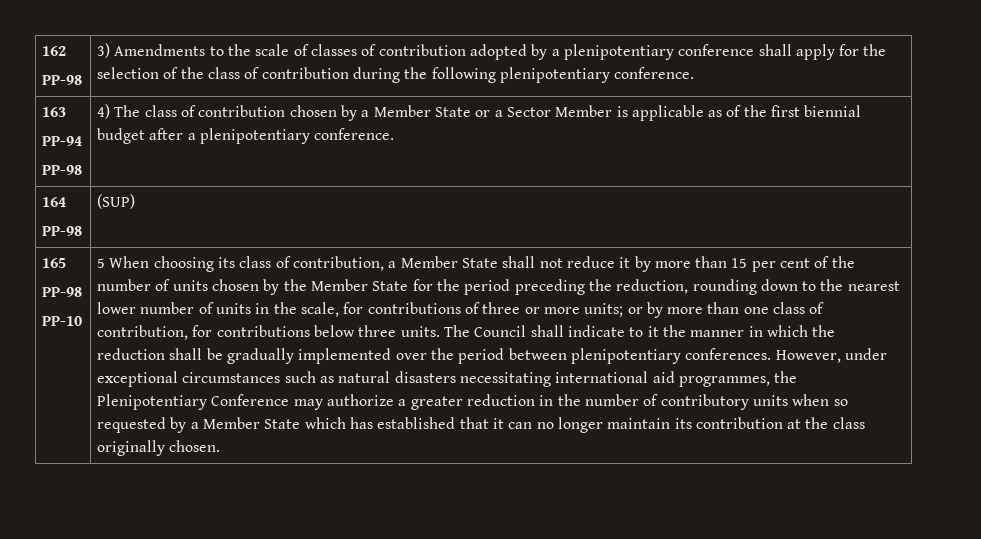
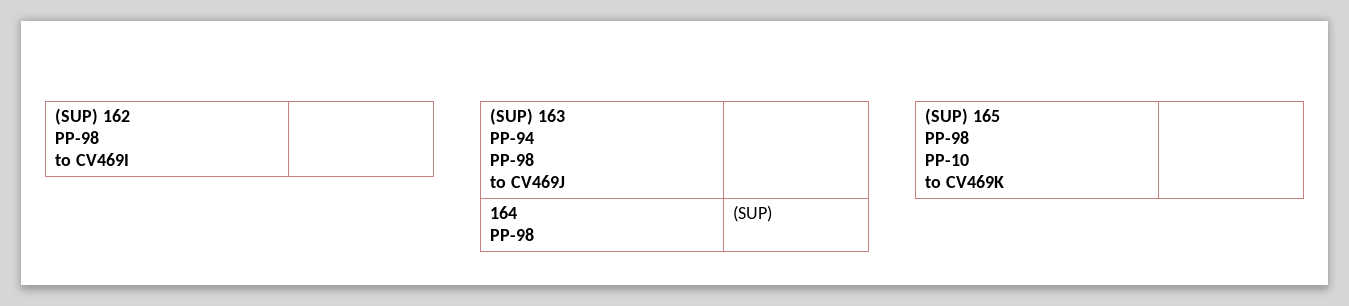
(42, 51) none -> [55,108,99,125] (SUP)
[97,43,887,60] [97,67,695,83] [42,107,67,117] [42,136,83,146] [42,165,83,175] [97,104,862,121] [97,128,395,144] | 3) Amendments to the scale of classes of contribution adopted by a plenipotentiary conference shall apply for the selection of the class of contribution during the following plenipotentiary conference. // 163 // PP-94 // PP-98 | 4) The class of contribution chosen by a Member State or a Sector Member is applicable as of the first biennial budget after a plenipotentiary conference. -> [55,153,129,166] [490,108,565,125] [490,132,535,144] [490,153,535,166] [490,175,565,188] // to CV469I | // (SUP) 163 // PP-94 // PP-98 // to CV469J |
(136, 201) none -> [925,108,969,125] (SUP)
[97,256,855,272] [97,279,900,295] [97,302,825,318] [97,325,836,340] [97,348,887,364] [97,371,798,387] [97,394,848,410] [97,417,865,433] [97,440,221,456] | 5 When choosing its class of contribution, a Member State shall not reduce it by more than 15 per cent of the number of units chosen by the Member State for the period preceding the reduction, rounding down to the nearest lower number of units in the scale, for contributions of three or more units; or by more than one class of contribution, for contributions below three units. The Council shall indicate to it the manner in which the reduction shall be gradually implemented over the period between plenipotentiary conferences. However, under exceptional circumstances such as natural disasters necessitating international aid programmes, the Plenipotentiary Conference may authorize a greater reduction in the number of contributory units when so requested by a Member State which has established that it can no longer maintain its contribution at the class originally chosen. -> [925,175,1004,188] // to CV469K |

